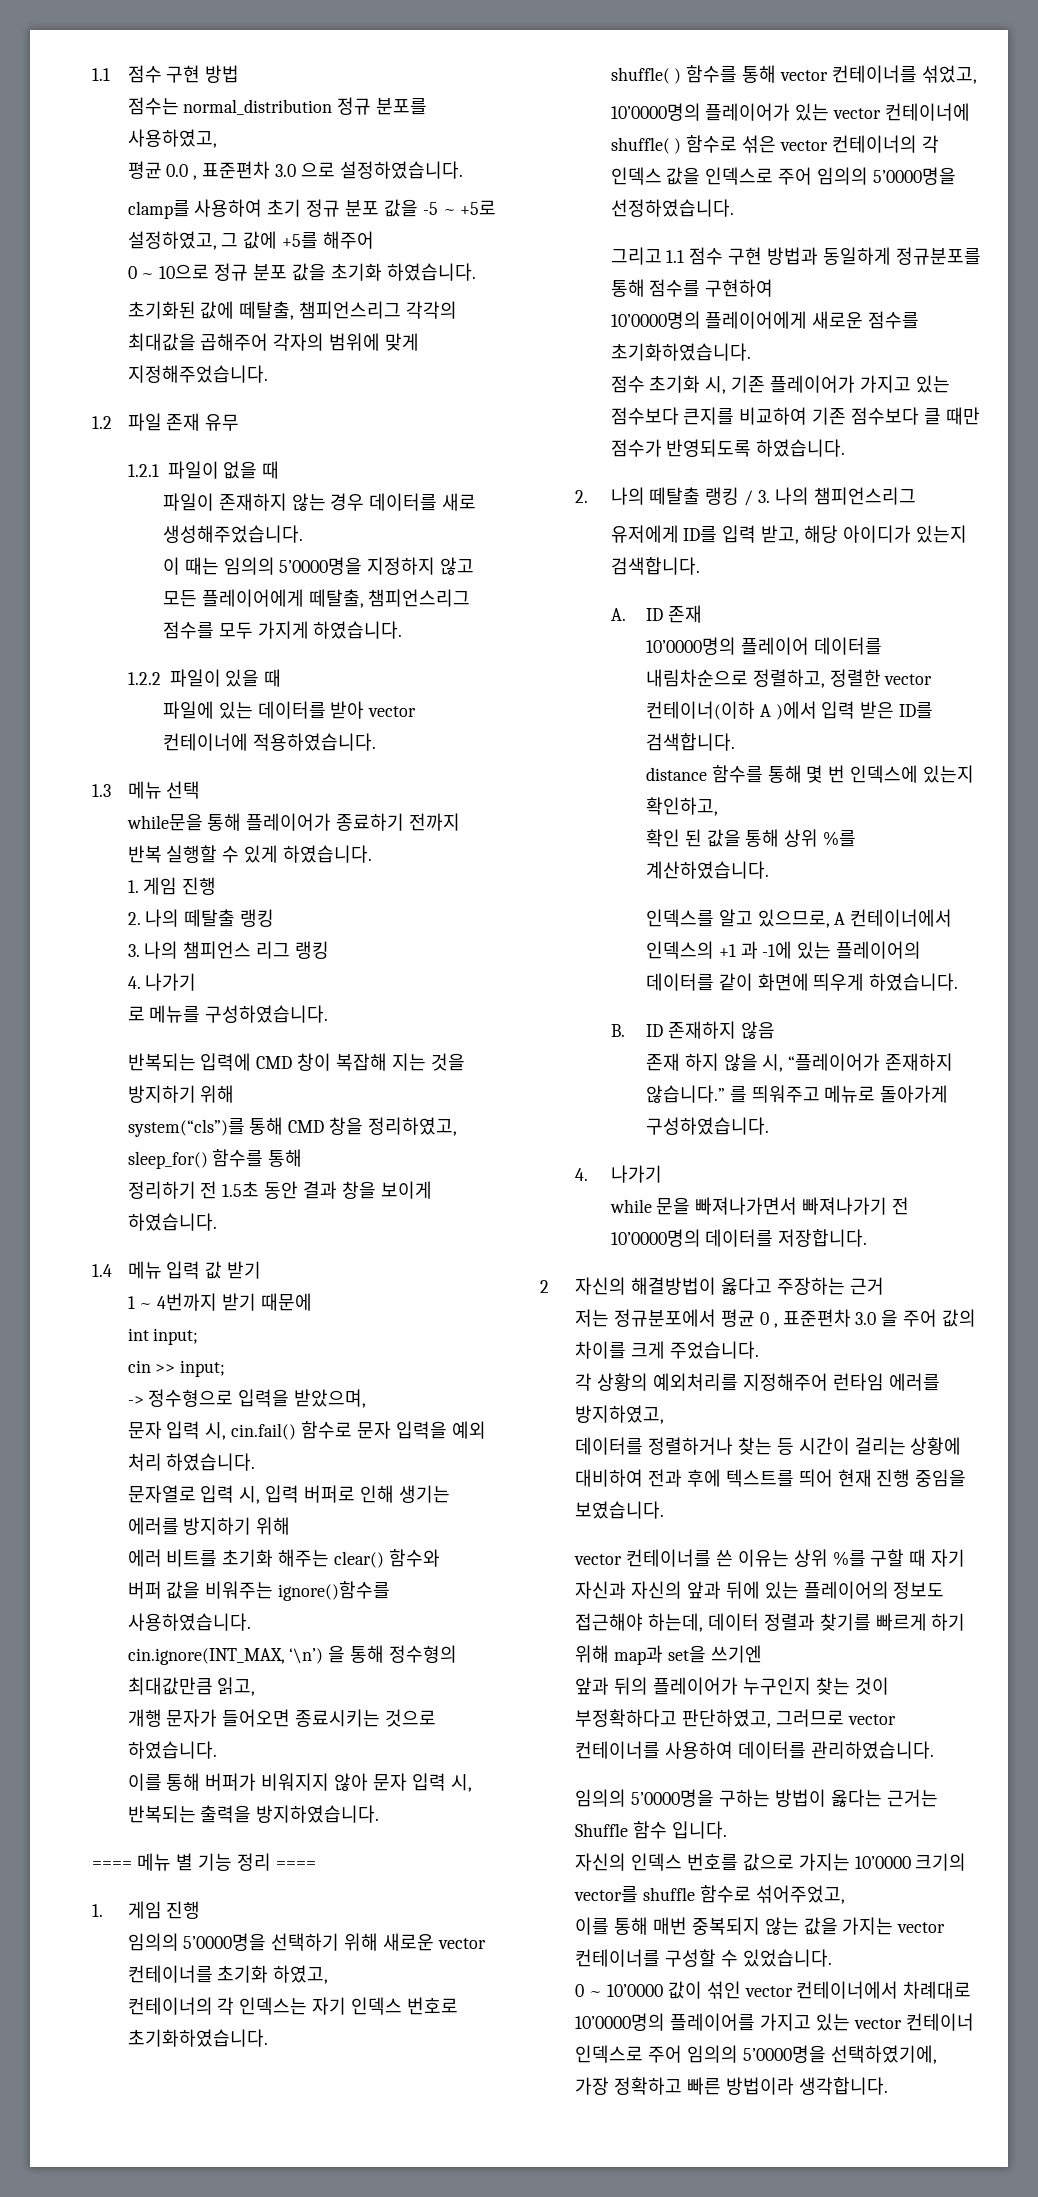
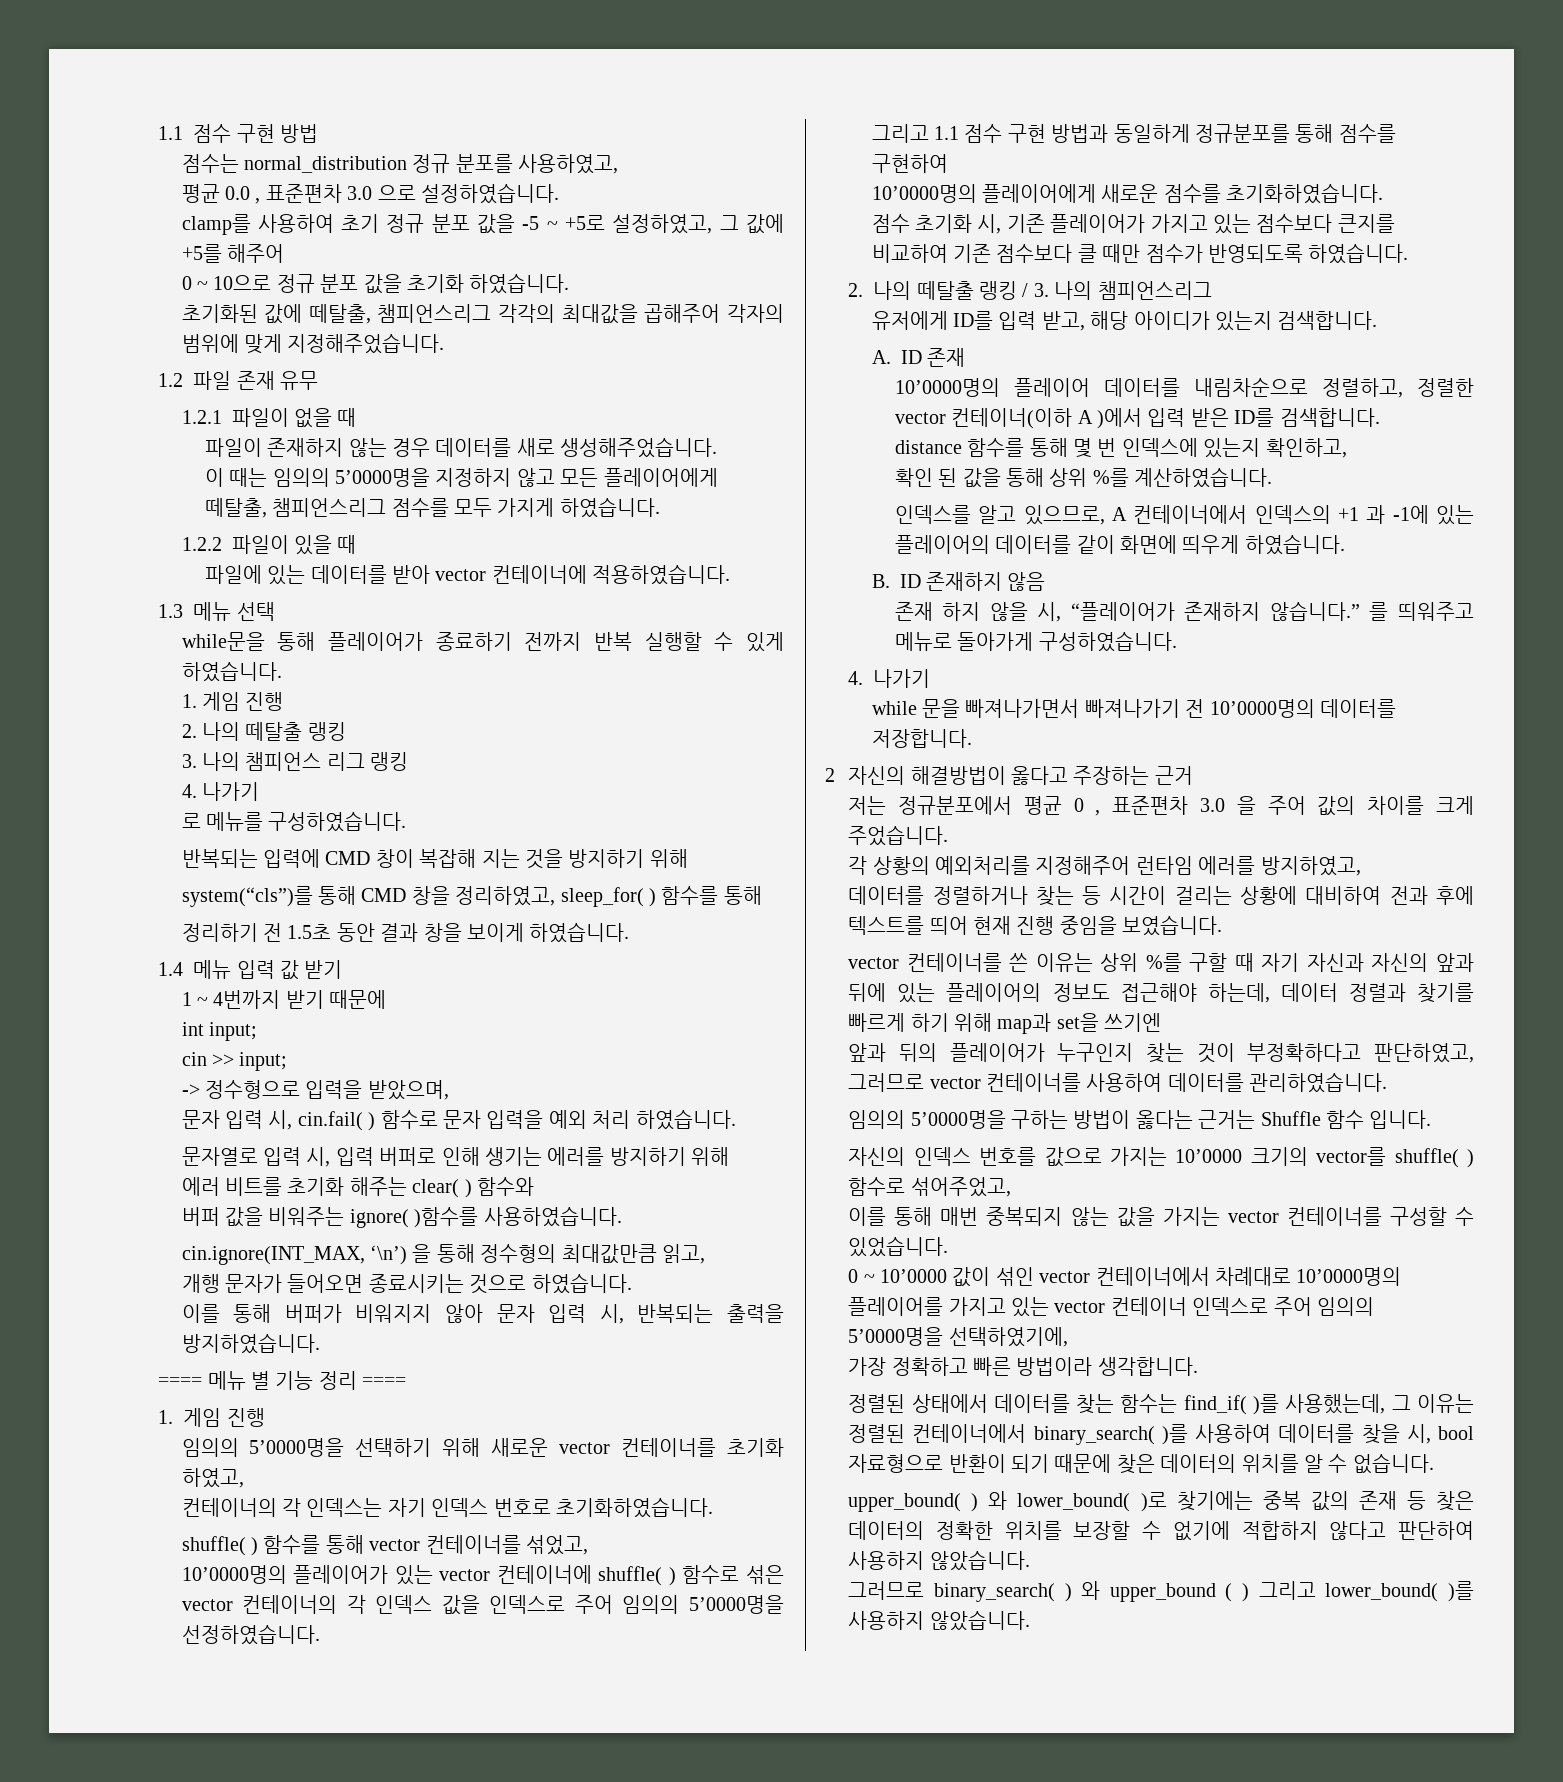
[127,1151,208,1169] sleep_for() -> [560,887,656,907] sleep_for( )
[231,1423,297,1440] cin.fail() -> [297,1111,376,1131] cin.fail( )
[333,1551,384,1568] clear() -> [412,1179,472,1198] clear( )
[278,1581,391,1601] ignore()함수를 -> [349,1207,479,1228] ignore( )함수를
[643,1887,696,1901] shuffle -> [1394,1148,1474,1168] shuffle( )
(888, 2086) none -> [848,1394,1474,1415] [848,1424,1474,1445] [848,1453,1434,1474] [848,1491,1475,1512] [848,1521,1474,1541] [848,1550,1030,1571] [848,1581,1474,1602] [848,1610,1030,1631] // 정렬된 상태에서 데이터를 찾는 함수는 find_if( )를 사용했는데, 그 이유는 정렬된 컨테이너에서 binary_search( )를 사용하여 데이터를 찾을 시, bool 자료형으로 반환이 되기 때문에 찾은 데이터의 위치를 알 수 없습니다. // upper_bound( ) 와 lower_bound( )로 찾기에는 중복 값의 존재 등 찾은 데이터의 정확한 위치를 보장할 수 없기에 적합하지 않다고 판단하여 사용하지 않았습니다. // 그러므로 binary_search( ) 와 upper_bound ( ) 그리고 lower_bound( )를 사용하지 않았습니다.

